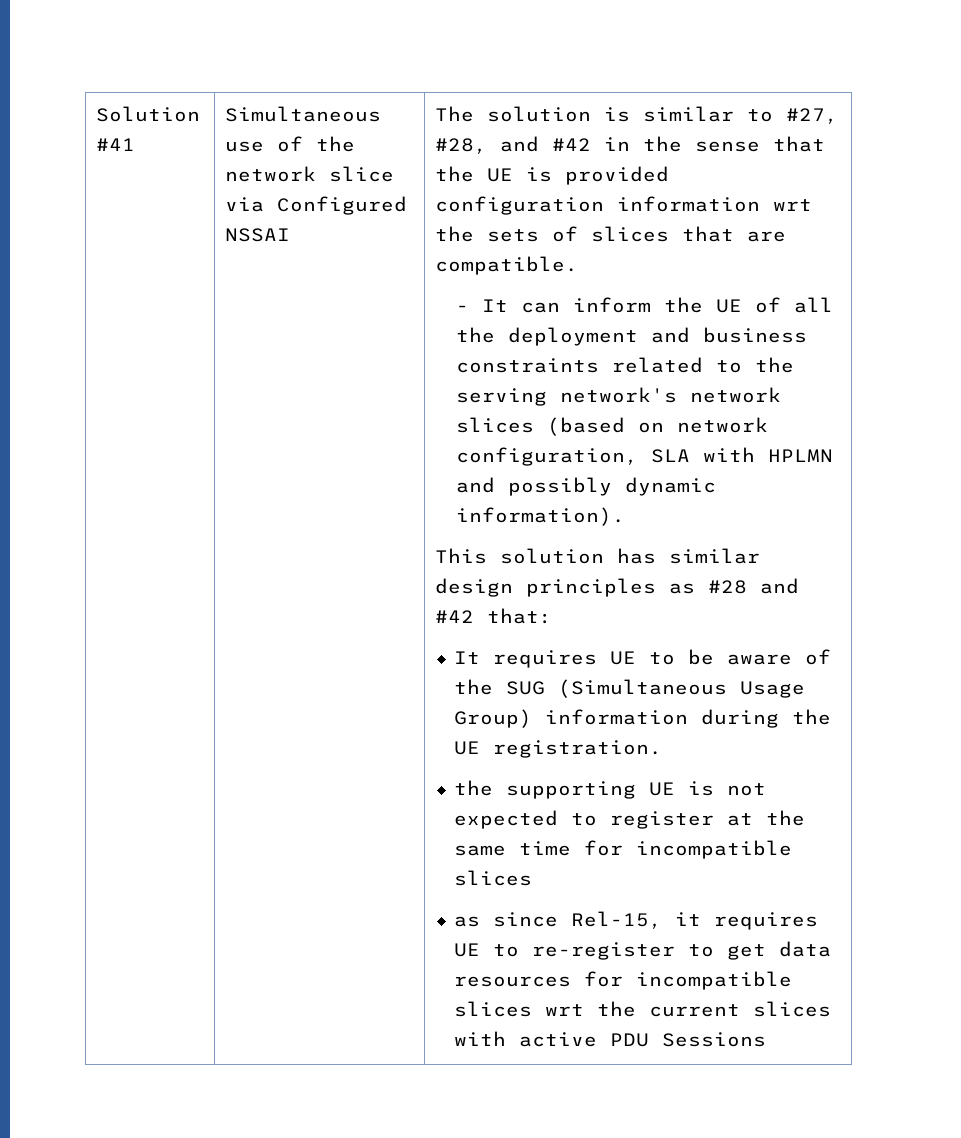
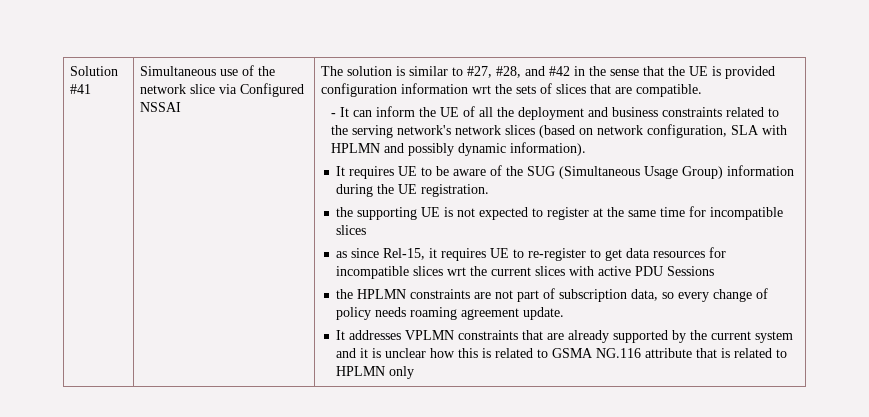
[434,548,760,564] [434,578,799,597] [434,608,552,624] // This solution has similar design principles as #28 and #42 that: -> (587, 149) none
(767, 1039) none -> [336,288,769,302] [336,307,565,320] [336,330,794,343] [336,348,788,358] [336,366,415,379] // the HPLMN constraints are not part of subscription data, so every change of policy needs roaming agreement update. // It addresses VPLMN constraints that are already supported by the current system and it is unclear how this is related to GSMA NG.116 attribute that is related to HPLMN only

